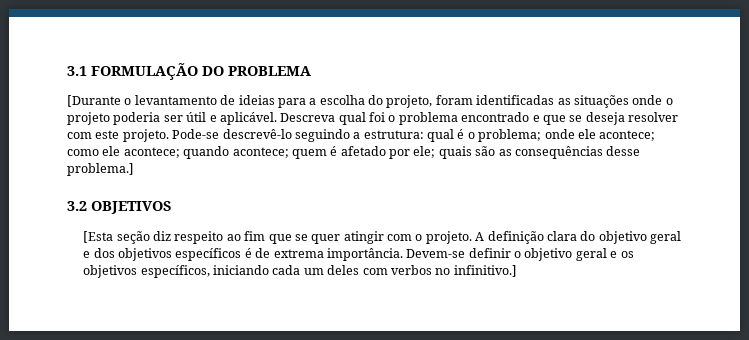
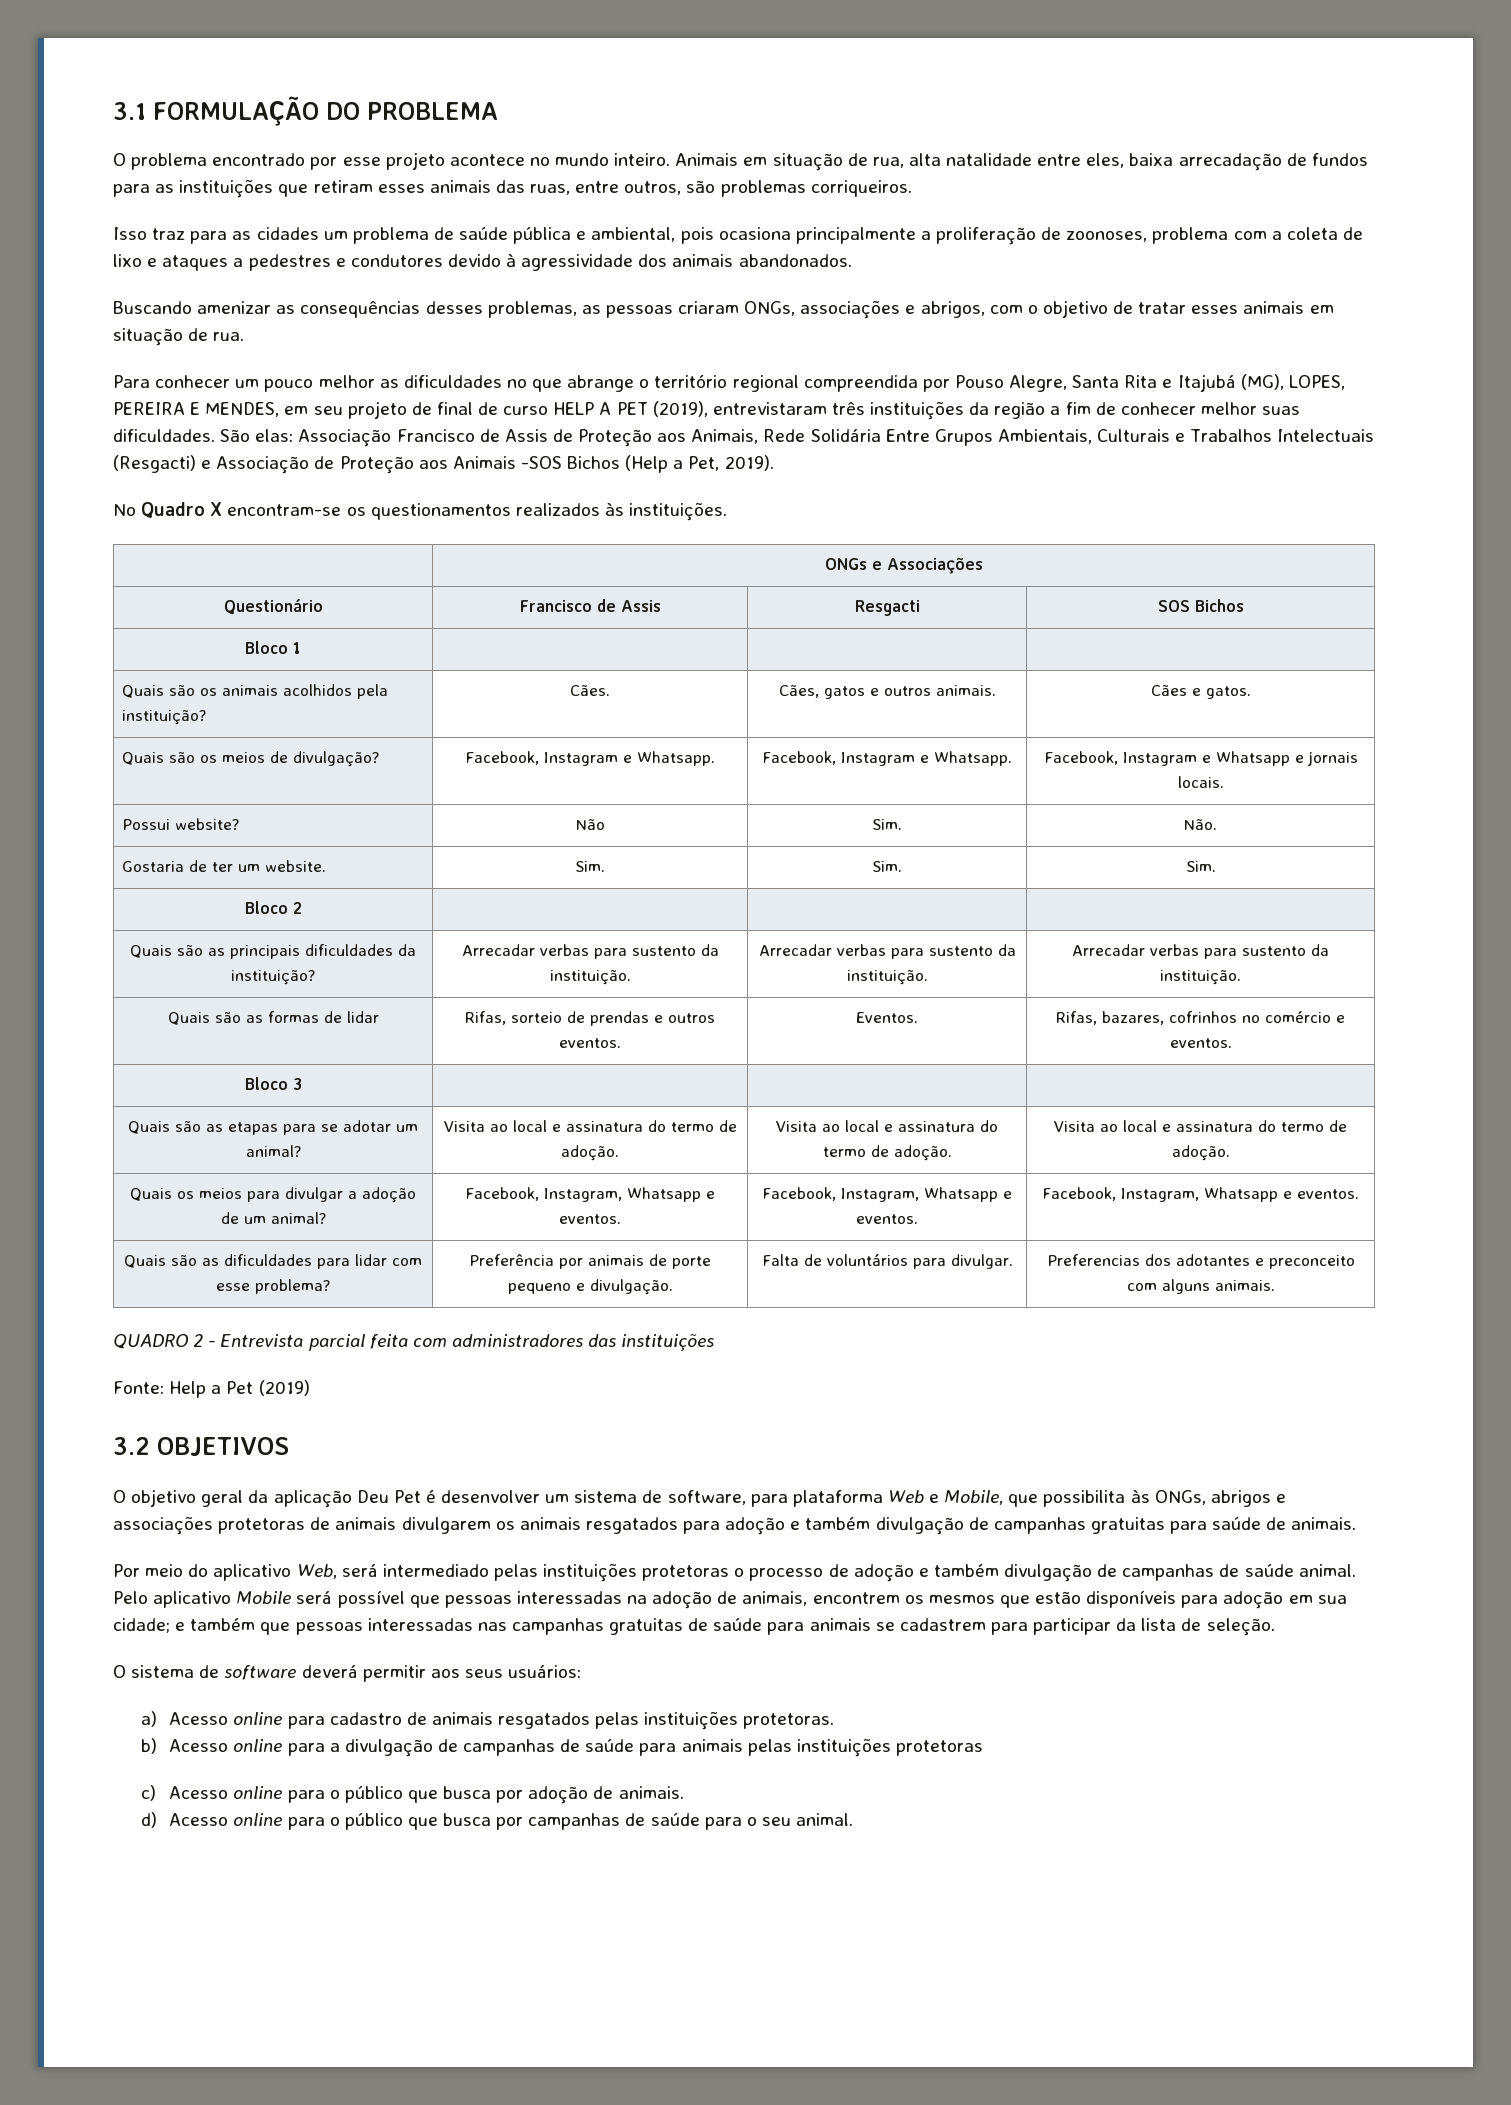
[67,95,673,108] [67,112,678,125] [67,129,656,142] [67,146,641,159] [67,163,134,176] [67,201,172,214] [83,231,682,244] [83,248,634,261] [83,265,517,278] [Durante o levantamento de ideias para a escolha do projeto, foram identificadas as situações onde o projeto poderia ser útil e aplicável. Descreva qual foi o problema encontrado e que se deseja resolver com este projeto. Pode-se descrevê-lo seguindo a estrutura: qual é o problema; onde ele acontece; como ele acontece; quando acontece; quem é afetado por ele; quais são as consequências desse problema.] // 3.2 OBJETIVOS // [Esta seção diz respeito ao fim que se quer atingir com o projeto. A definição clara do objetivo geral e dos objetivos específicos é de extrema importância. Devem-se definir o objetivo geral e os objetivos específicos, iniciando cada um deles com verbos no infinitivo.] -> [113,152,1368,171] [113,179,912,198] [113,227,1363,245] [113,253,852,271] [113,300,1334,319] [113,328,245,346] [113,374,1345,392] [113,401,1301,420] [113,429,1375,447] [113,455,774,474] [113,502,728,521] [824,557,983,574] [223,598,323,615] [519,599,661,612] [854,600,920,616] [1157,599,1244,612] [245,641,301,654] [121,684,388,699] [121,710,206,725] [570,685,610,696] [778,685,996,699] [1150,685,1251,699] [121,751,379,767] [465,751,715,766] [762,751,1012,766] [1043,751,1358,766] [1177,776,1224,788] [121,818,239,830] [575,819,605,830] [872,819,902,830] [1184,819,1217,830] [121,860,326,872] [575,861,605,872] [872,861,902,872] [1185,861,1216,872] [244,901,302,914] [130,944,417,959] [231,970,315,985] [461,944,719,959] [549,970,631,985] [758,944,1016,959] [846,970,928,985] [1072,944,1329,959] [1160,970,1241,985] [167,1011,379,1025] [465,1011,715,1026] [559,1038,621,1048] [856,1012,918,1023] [1056,1011,1345,1025] [1169,1038,1232,1048] [244,1077,302,1090] [128,1120,419,1135] [245,1145,301,1157] [443,1120,737,1132] [561,1145,619,1161] [776,1120,998,1132] [822,1145,952,1161] [1054,1120,1347,1132] [1171,1145,1230,1161] [130,1187,416,1203] [220,1212,326,1224] [465,1187,715,1202] [559,1214,621,1224] [762,1187,1012,1202] [856,1214,918,1224] [1042,1187,1359,1202] [124,1254,423,1269] [216,1279,330,1294] [469,1254,711,1269] [507,1279,673,1295] [761,1254,1013,1269] [1046,1254,1355,1269] [1126,1279,1275,1294] [113,1334,715,1351] [113,1380,310,1398] [113,1437,289,1456] [113,1489,1286,1508] [113,1516,1357,1535] [113,1563,1356,1582] [113,1590,1347,1609] [113,1618,1275,1636] [113,1665,582,1682] [141,1711,835,1730] [141,1738,983,1757] [141,1785,684,1804] [141,1812,854,1830] O problema encontrado por esse projeto acontece no mundo inteiro. Animais em situação de rua, alta natalidade entre eles, baixa arrecadação de fundos para as instituições que retiram esses animais das ruas, entre outros, são problemas corriqueiros. // Isso traz para as cidades um problema de saúde pública e ambiental, pois ocasiona principalmente a proliferação de zoonoses, problema com a coleta de lixo e ataques a pedestres e condutores devido à agressividade dos animais abandonados. // Buscando amenizar as consequências desses problemas, as pessoas criaram ONGs, associações e abrigos, com o objetivo de tratar esses animais em situação de rua. // Para conhecer um pouco melhor as dificuldades no que abrange o território regional compreendida por Pouso Alegre, Santa Rita e Itajubá (MG), LOPES, PEREIRA E MENDES, em seu projeto de final de curso HELP A PET (2019), entrevistaram três instituições da região a fim de conhecer melhor suas dificuldades. São elas: Associação Francisco de Assis de Proteção aos Animais, Rede Solidária Entre Grupos Ambientais, Culturais e Trabalhos Intelectuais (Resgacti) e Associação de Proteção aos Animais -SOS Bichos (Help a Pet, 2019). // No Quadro X encontram-se os questionamentos realizados às instituições. // | ONGs e Associações // Questionário | Francisco de Assis | Resgacti | SOS Bichos // Bloco 1 | | | // Quais são os animais acolhidos pela instituição? | Cães. | Cães, gatos e outros animais. | Cães e gatos. // Quais são os meios de divulgação? | Facebook, Instagram e Whatsapp. | Facebook, Instagram e Whatsapp. | Facebook, Instagram e Whatsapp e jornais locais. // Possui website? | Não | Sim. | Não. // Gostaria de ter um website. | Sim. | Sim. | Sim. // Bloco 2 | | | // Quais são as principais dificuldades da instituição? | Arrecadar verbas para sustento da instituição. | Arrecadar verbas para sustento da instituição. | Arrecadar verbas para sustento da instituição. // Quais são as formas de lidar | Rifas, sorteio de prendas e outros eventos. | Eventos. | Rifas, bazares, cofrinhos no comércio e eventos. // Bloco 3 | | | // Quais são as etapas para se adotar um animal? | Visita ao local e assinatura do termo de adoção. | Visita ao local e assinatura do termo de adoção. | Visita ao local e assinatura do termo de adoção. // Quais os meios para divulgar a adoção de um animal? | Facebook, Instagram, Whatsapp e eventos. | Facebook, Instagram, Whatsapp e eventos. | Facebook, Instagram, Whatsapp e eventos. // Quais são as dificuldades para lidar com esse problema? | Preferência por animais de porte pequeno e divulgação. | Falta de voluntários para divulgar. | Preferencias dos adotantes e preconceito com alguns animais. // QUADRO 2 - Entrevista parcial feita com administradores das instituições // Fonte: Help a Pet (2019) // 3.2 OBJETIVOS // O objetivo geral da aplicação Deu Pet é desenvolver um sistema de software, para plataforma Web e Mobile, que possibilita às ONGs, abrigos e associações protetoras de animais divulgarem os animais resgatados para adoção e também divulgação de campanhas gratuitas para saúde de animais. // Por meio do aplicativo Web, será intermediado pelas instituições protetoras o processo de adoção e também divulgação de campanhas de saúde animal. Pelo aplicativo Mobile será possível que pessoas interessadas na adoção de animais, encontrem os mesmos que estão disponíveis para adoção em sua cidade; e também que pessoas interessadas nas campanhas gratuitas de saúde para animais se cadastrem para participar da lista de seleção. // O sistema de software deverá permitir aos seus usuários: // a) Acesso online para cadastro de animais resgatados pelas instituições protetoras. // b) Acesso online para a divulgação de campanhas de saúde para animais pelas instituições protetoras // c) Acesso online para o público que busca por adoção de animais. // d) Acesso online para o público que busca por campanhas de saúde para o seu animal.

